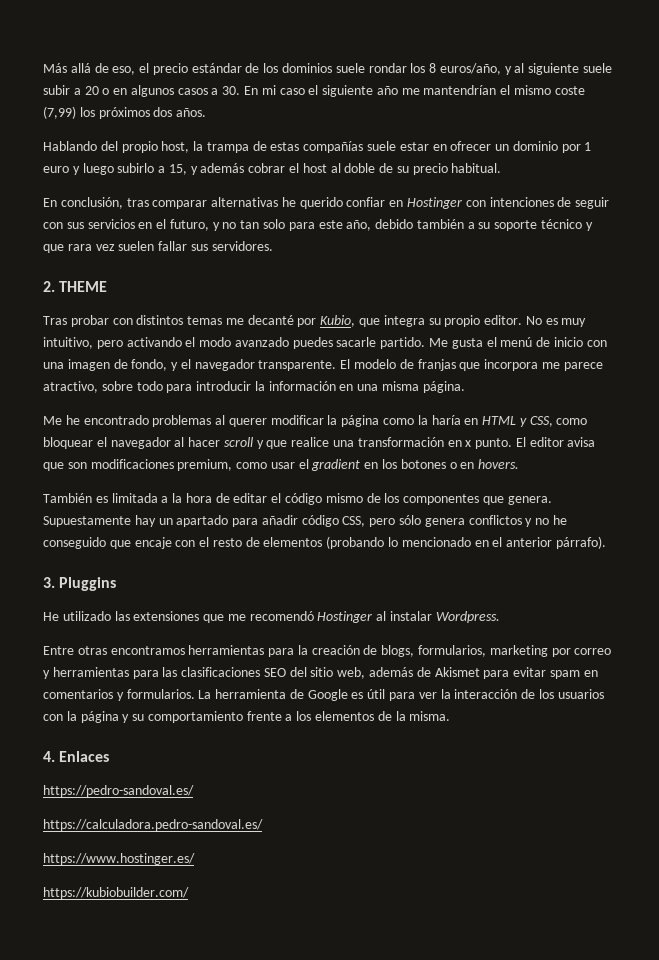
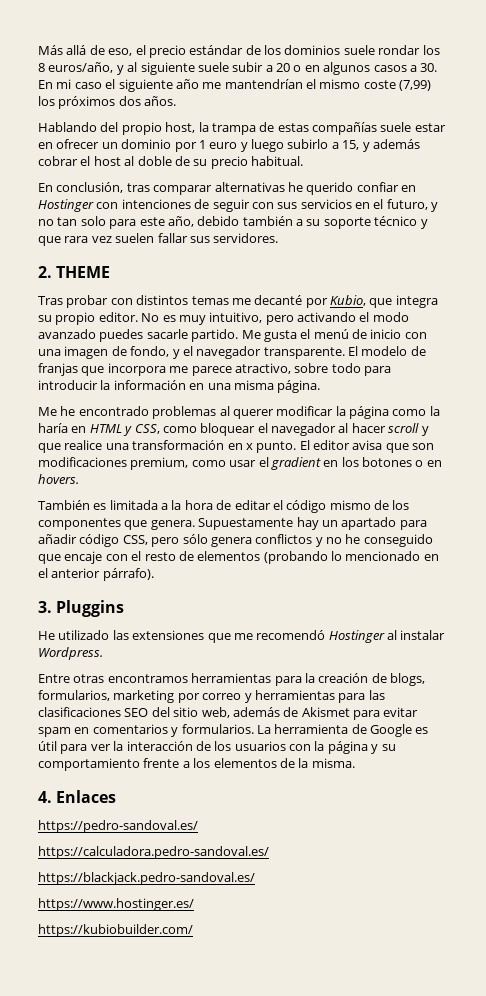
(263, 825) none -> [38,872,255,885] // https://blackjack.pedro-sandoval.es/

